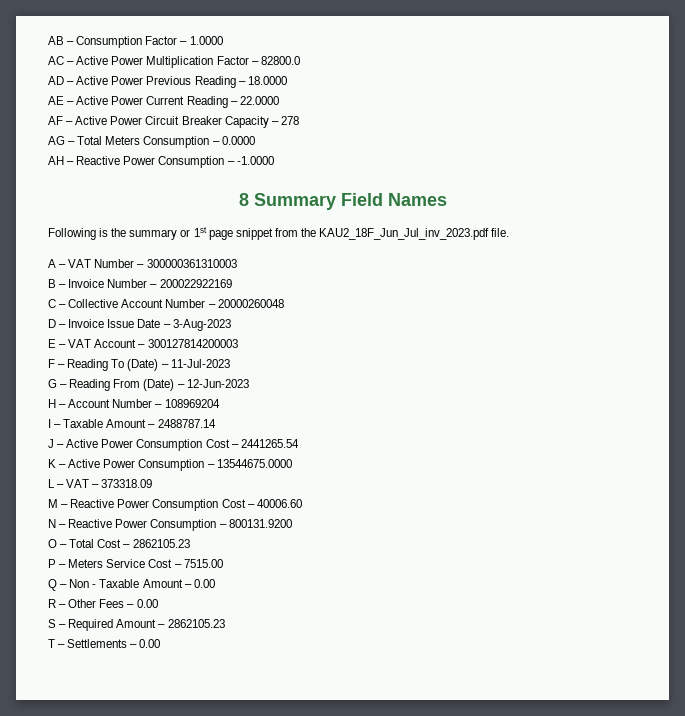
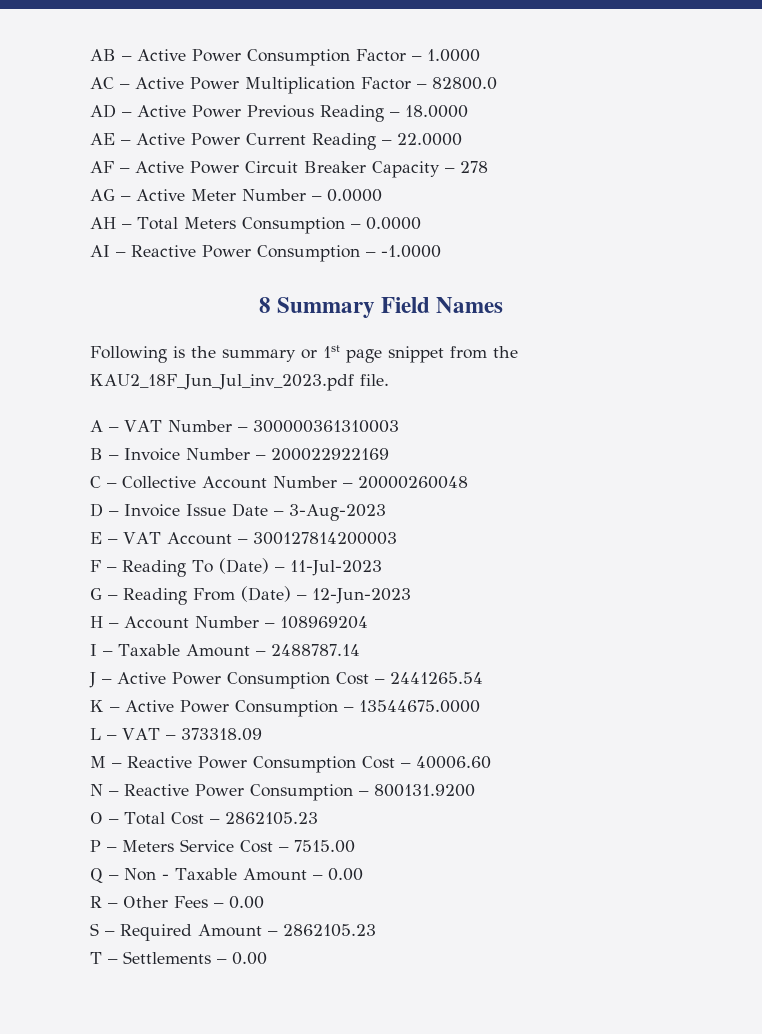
(75, 43) none -> [137,49,241,62] Active Power
(76, 143) none -> [136,189,382,202] [90,217,132,229] Active Meter Number – 0.0000 // AH –
[48,156,64,165] AH -> [90,245,110,257] AI

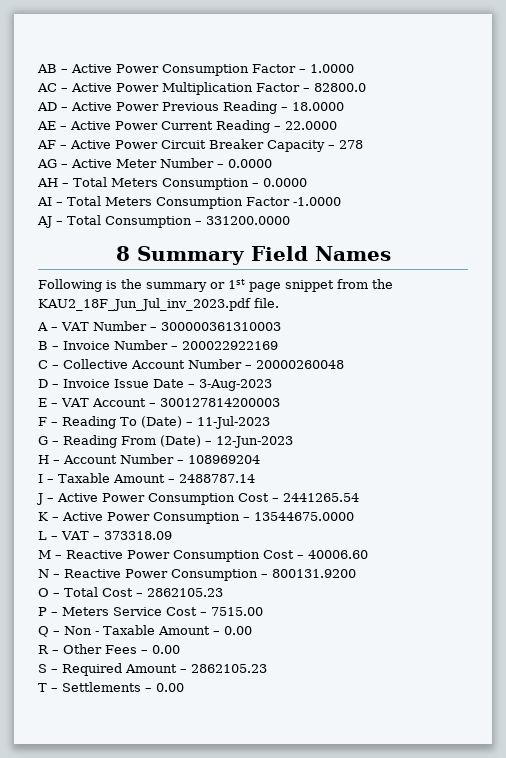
[131,245,441,262] Reactive Power Consumption – -1.0000 -> [67,196,341,209] [37,215,290,228] Total Meters Consumption Factor -1.0000 // AJ – Total Consumption – 331200.0000

